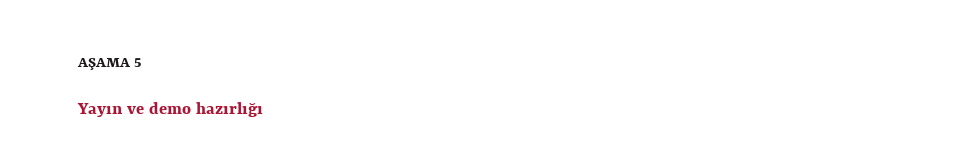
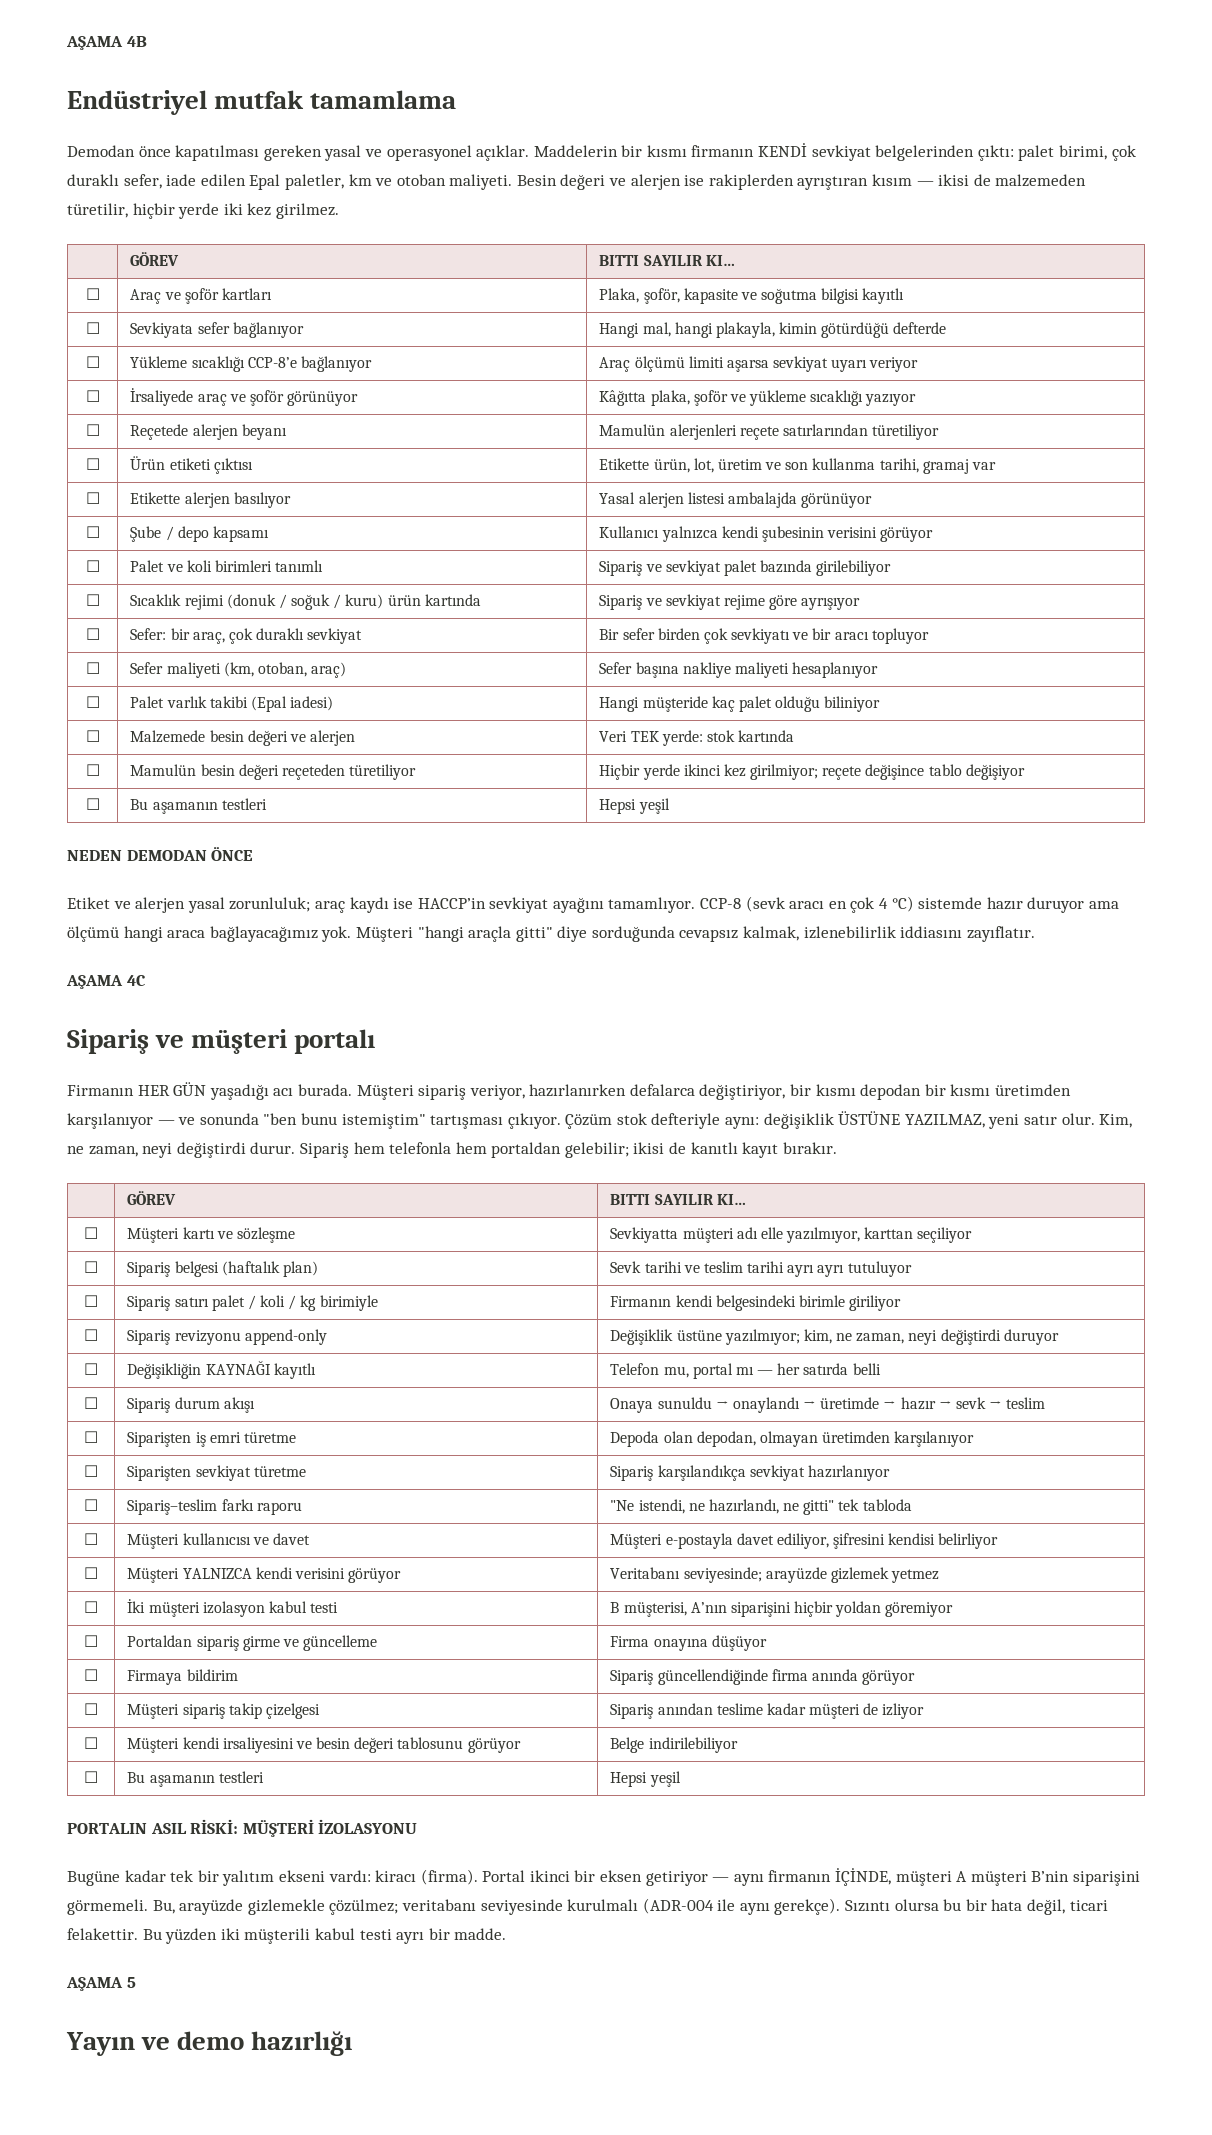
[77,58,130,70] AŞAMA -> [66,36,147,50] [67,90,457,115] [67,143,1136,161] [67,174,1087,190] [67,203,339,219] [130,252,180,266] [599,255,735,266] [85,288,100,300] [130,288,272,304] [599,288,905,304] [85,322,100,334] [130,322,304,338] [599,322,947,338] [85,356,100,368] [130,356,372,372] [599,356,919,372] [85,390,100,402] [130,388,359,406] [599,390,917,406] [85,424,100,436] [130,424,287,440] [599,424,940,440] [85,458,100,470] [130,456,253,474] [599,458,997,474] [85,492,100,504] [130,492,291,508] [599,492,873,508] [85,526,100,538] [130,526,269,542] [599,526,934,542] [85,560,100,572] [130,560,324,572] [599,560,892,576] [85,594,100,606] [130,594,481,610] [599,594,861,610] [85,628,100,640] [130,628,363,644] [599,628,929,644] [85,662,100,674] [130,662,347,678] [599,662,879,678] [85,696,100,708] [130,696,334,712] [599,696,881,712] [85,730,100,742] [130,730,356,746] [599,730,795,746] [85,764,100,776] [130,764,417,780] [599,764,1025,780] [85,798,100,810] [130,798,267,814] [599,798,670,814] [67,847,254,861] [67,896,1119,913] [67,926,1035,942] [66,975,146,989] [67,1029,376,1054] [67,1082,1072,1100] [67,1111,1133,1129] [67,1142,837,1158] [127,1191,177,1205] [610,1194,746,1205] [84,1227,98,1239] [127,1227,295,1243] [610,1227,973,1243] [84,1261,98,1273] [127,1261,318,1277] [610,1261,912,1277] [84,1295,98,1307] [127,1295,378,1311] [610,1295,902,1311] [84,1329,98,1341] [127,1329,327,1345] [610,1329,1059,1345] [84,1363,98,1375] [127,1360,316,1379] [610,1363,881,1379] [84,1397,98,1409] [127,1397,255,1413] [610,1397,1046,1413] [84,1431,98,1443] [127,1432,296,1447] [610,1431,975,1447] [84,1465,98,1477] [127,1465,306,1481] [610,1465,890,1481] [84,1499,98,1511] [127,1499,302,1515] [610,1499,912,1515] [84,1533,98,1545] [127,1533,310,1549] [610,1533,999,1549] [84,1567,98,1579] [127,1567,402,1583] [610,1567,940,1583] [84,1601,98,1613] [127,1599,339,1617] [610,1601,954,1617] [84,1635,98,1647] [127,1635,378,1651] [610,1635,767,1651] [84,1669,98,1681] [127,1669,238,1685] [610,1669,916,1685] [84,1703,98,1715] [127,1703,320,1719] [610,1703,925,1719] [84,1737,98,1749] [127,1737,521,1753] [610,1737,738,1753] [84,1771,98,1783] [127,1771,264,1787] [610,1771,681,1787] [67,1819,418,1837] [67,1868,1140,1886] [67,1898,1108,1915] [67,1928,507,1944] [66,1977,123,1991] AŞAMA 4B // Endüstriyel mutfak tamamlama // Demodan önce kapatılması gereken yasal ve operasyonel açıklar. Maddelerin bir kısmı firmanın KENDİ sevkiyat belgelerinden çıktı: palet birimi, çok duraklı sefer, iade edilen Epal paletler, km ve otoban maliyeti. Besin değeri ve alerjen ise rakiplerden ayrıştıran kısım — ikisi de malzemeden türetilir, hiçbir yerde iki kez girilmez. // | GÖREV | BITTI SAYILIR KI… // ☐ | Araç ve şoför kartları | Plaka, şoför, kapasite ve soğutma bilgisi kayıtlı // ☐ | Sevkiyata sefer bağlanıyor | Hangi mal, hangi plakayla, kimin götürdüğü defterde // ☐ | Yükleme sıcaklığı CCP-8’e bağlanıyor | Araç ölçümü limiti aşarsa sevkiyat uyarı veriyor // ☐ | İrsaliyede araç ve şoför görünüyor | Kâğıtta plaka, şoför ve yükleme sıcaklığı yazıyor // ☐ | Reçetede alerjen beyanı | Mamulün alerjenleri reçete satırlarından türetiliyor // ☐ | Ürün etiketi çıktısı | Etikette ürün, lot, üretim ve son kullanma tarihi, gramaj var // ☐ | Etikette alerjen basılıyor | Yasal alerjen listesi ambalajda görünüyor // ☐ | Şube / depo kapsamı | Kullanıcı yalnızca kendi şubesinin verisini görüyor // ☐ | Palet ve koli birimleri tanımlı | Sipariş ve sevkiyat palet bazında girilebiliyor // ☐ | Sıcaklık rejimi (donuk / soğuk / kuru) ürün kartında | Sipariş ve sevkiyat rejime göre ayrışıyor // ☐ | Sefer: bir araç, çok duraklı sevkiyat | Bir sefer birden çok sevkiyatı ve bir aracı topluyor // ☐ | Sefer maliyeti (km, otoban, araç) | Sefer başına nakliye maliyeti hesaplanıyor // ☐ | Palet varlık takibi (Epal iadesi) | Hangi müşteride kaç palet olduğu biliniyor // ☐ | Malzemede besin değeri ve alerjen | Veri TEK yerde: stok kartında // ☐ | Mamulün besin değeri reçeteden türetiliyor | Hiçbir yerde ikinci kez girilmiyor; reçete değişince tablo değişiyor // ☐ | Bu aşamanın testleri | Hepsi yeşil // NEDEN DEMODAN ÖNCE // Etiket ve alerjen yasal zorunluluk; araç kaydı ise HACCP’in sevkiyat ayağını tamamlıyor. CCP-8 (sevk aracı en çok 4 °C) sistemde hazır duruyor ama ölçümü hangi araca bağlayacağımız yok. Müşteri "hangi araçla gitti" diye sorduğunda cevapsız kalmak, izlenebilirlik iddiasını zayıflatır. // AŞAMA 4C // Sipariş ve müşteri portalı // Firmanın HER GÜN yaşadığı acı burada. Müşteri sipariş veriyor, hazırlanırken defalarca değiştiriyor, bir kısmı depodan bir kısmı üretimden karşılanıyor — ve sonunda "ben bunu istemiştim" tartışması çıkıyor. Çözüm stok defteriyle aynı: değişiklik ÜSTÜNE YAZILMAZ, yeni satır olur. Kim, ne zaman, neyi değiştirdi durur. Sipariş hem telefonla hem portaldan gelebilir; ikisi de kanıtlı kayıt bırakır. // | GÖREV | BITTI SAYILIR KI… // ☐ | Müşteri kartı ve sözleşme | Sevkiyatta müşteri adı elle yazılmıyor, karttan seçiliyor // ☐ | Sipariş belgesi (haftalık plan) | Sevk tarihi ve teslim tarihi ayrı ayrı tutuluyor // ☐ | Sipariş satırı palet / koli / kg birimiyle | Firmanın kendi belgesindeki birimle giriliyor // ☐ | Sipariş revizyonu append-only | Değişiklik üstüne yazılmıyor; kim, ne zaman, neyi değiştirdi duruyor // ☐ | Değişikliğin KAYNAĞI kayıtlı | Telefon mu, portal mı — her satırda belli // ☐ | Sipariş durum akışı | Onaya sunuldu → onaylandı → üretimde → hazır → sevk → teslim // ☐ | Siparişten iş emri türetme | Depoda olan depodan, olmayan üretimden karşılanıyor // ☐ | Siparişten sevkiyat türetme | Sipariş karşılandıkça sevkiyat hazırlanıyor // ☐ | Sipariş–teslim farkı raporu | "Ne istendi, ne hazırlandı, ne gitti" tek tabloda // ☐ | Müşteri kullanıcısı ve davet | Müşteri e-postayla davet ediliyor, şifresini kendisi belirliyor // ☐ | Müşteri YALNIZCA kendi verisini görüyor | Veritabanı seviyesinde; arayüzde gizlemek yetmez // ☐ | İki müşteri izolasyon kabul testi | B müşterisi, A’nın siparişini hiçbir yoldan göremiyor // ☐ | Portaldan sipariş girme ve güncelleme | Firma onayına düşüyor // ☐ | Firmaya bildirim | Sipariş güncellendiğinde firma anında görüyor // ☐ | Müşteri sipariş takip çizelgesi | Sipariş anından teslime kadar müşteri de izliyor // ☐ | Müşteri kendi irsaliyesini ve besin değeri tablosunu görüyor | Belge indirilebiliyor // ☐ | Bu aşamanın testleri | Hepsi yeşil // PORTALIN ASIL RİSKİ: MÜŞTERİ İZOLASYONU // Bugüne kadar tek bir yalıtım ekseni vardı: kiracı (firma). Portal ikinci bir eksen getiriyor — aynı firmanın İÇİNDE, müşteri A müşteri B’nin siparişini görmemeli. Bu, arayüzde gizlemekle çözülmez; veritabanı seviyesinde kurulmalı (ADR-004 ile aynı gerekçe). Sızıntı olursa bu bir hata değil, ticari felakettir. Bu yüzden iki müşterili kabul testi ayrı bir madde. // AŞAMA

